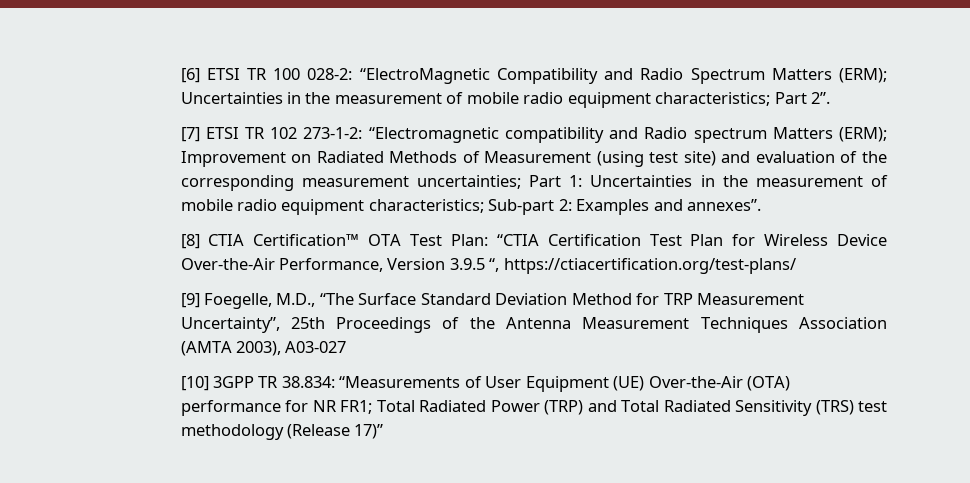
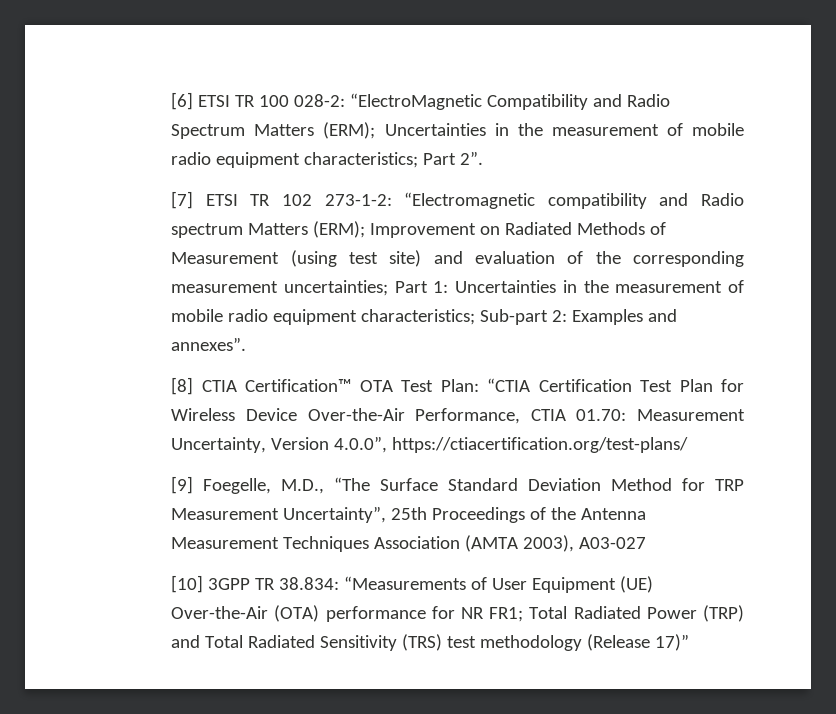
[387,258,500,272] Version 3.9.5 “, -> [530,409,746,421] [171,436,388,453] CTIA 01.70: Measurement Uncertainty, Version 4.0.0”,

